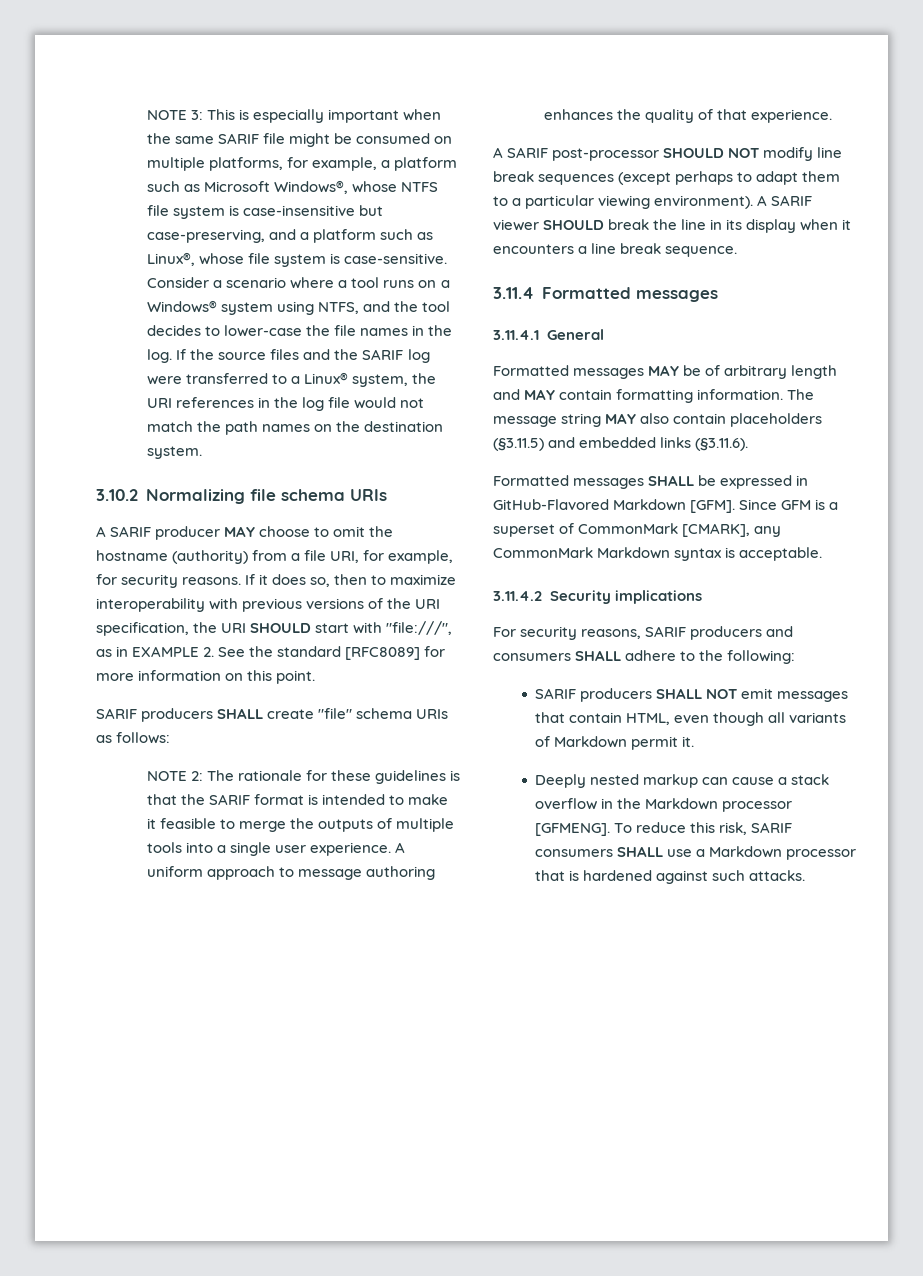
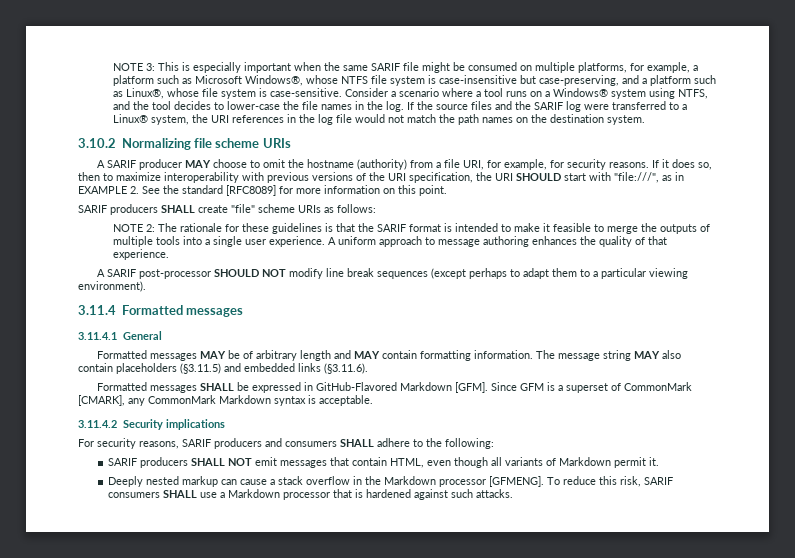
[280,489,345,501] schema -> [215,138,260,148] scheme
[356,708,413,719] schema -> [258,204,295,213] scheme
[757,195,813,206] [493,219,852,233] [493,243,738,257] A SARIF viewer SHOULD break the line in its display when it encounters a line break sequence. -> (146, 286) none

